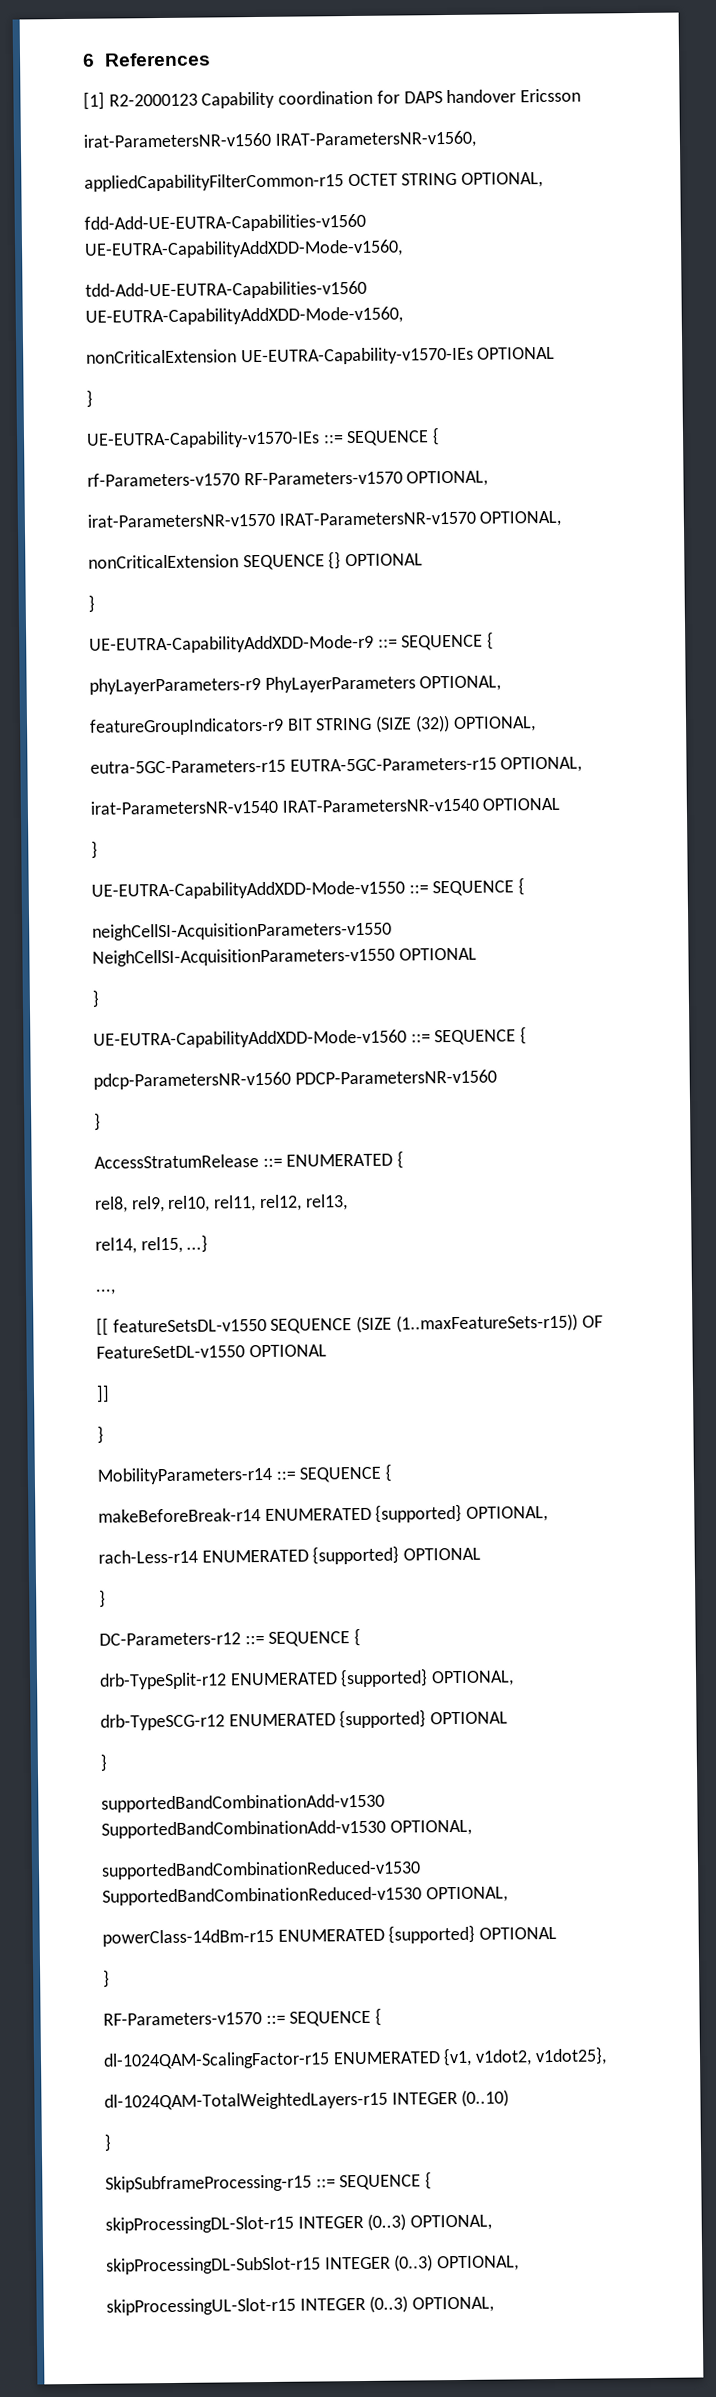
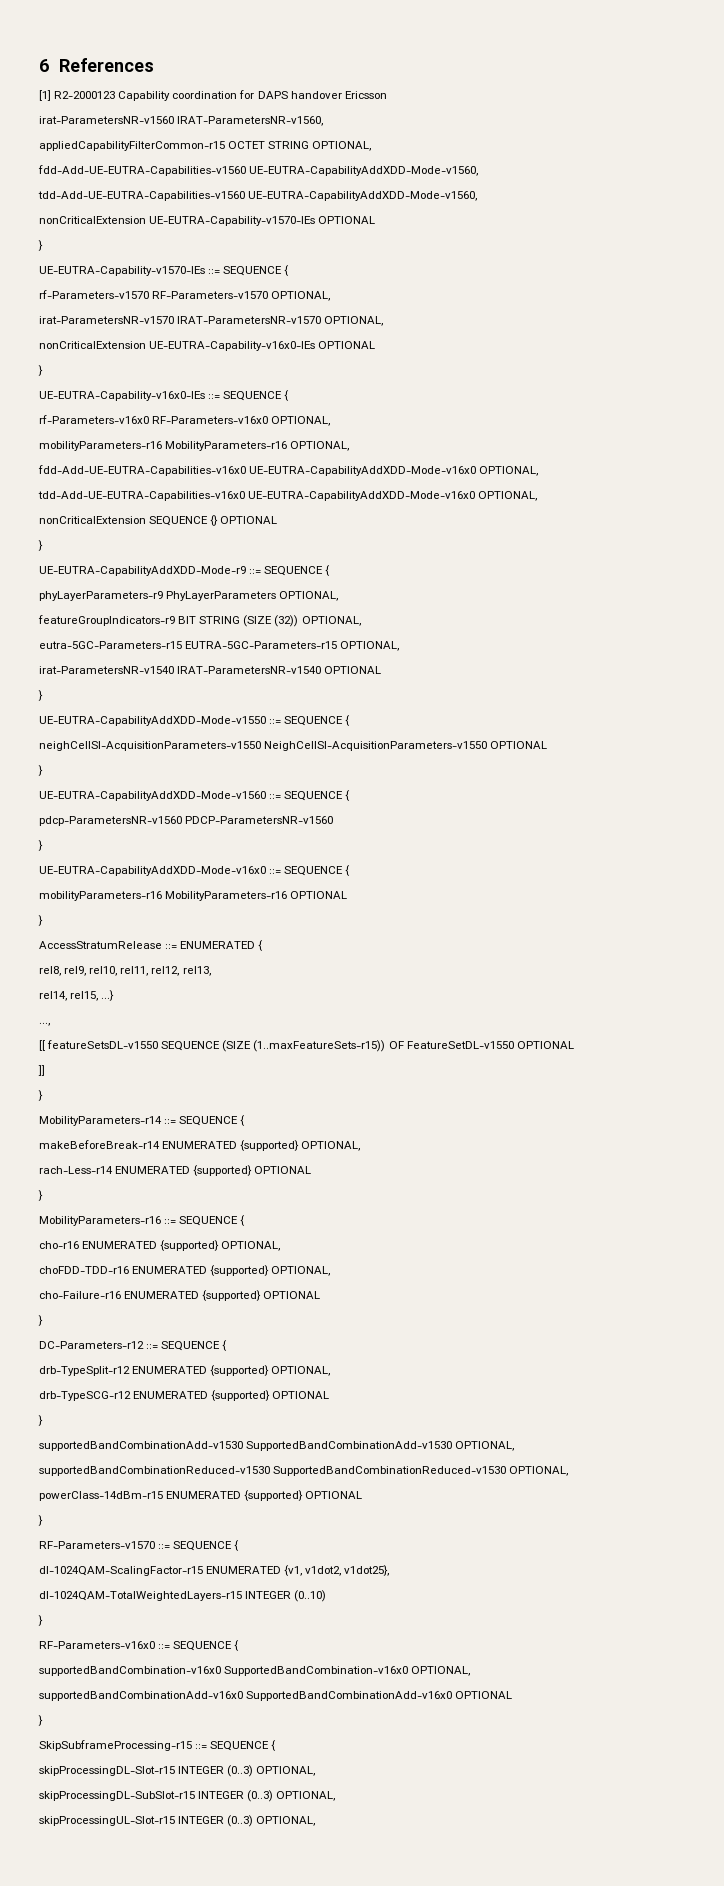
(562, 518) none -> [39,341,376,351] [38,365,43,376] [39,390,290,401] [39,415,331,426] [39,441,350,451] [38,465,539,476] [38,491,538,501] // nonCriticalExtension UE-EUTRA-Capability-v16x0-IEs OPTIONAL // } // UE-EUTRA-Capability-v16x0-IEs ::= SEQUENCE { // rf-Parameters-v16x0 RF-Parameters-v16x0 OPTIONAL, // mobilityParameters-r16 MobilityParameters-r16 OPTIONAL, // fdd-Add-UE-EUTRA-Capabilities-v16x0 UE-EUTRA-CapabilityAddXDD-Mode-v16x0 OPTIONAL, // tdd-Add-UE-EUTRA-Capabilities-v16x0 UE-EUTRA-CapabilityAddXDD-Mode-v16x0 OPTIONAL,
(101, 1121) none -> [39,865,351,876] [39,891,348,901] [38,915,43,926] // UE-EUTRA-CapabilityAddXDD-Mode-v16x0 ::= SEQUENCE { // mobilityParameters-r16 MobilityParameters-r16 OPTIONAL // }
(106, 1598) none -> [39,1215,246,1226] [39,1240,281,1251] [39,1265,331,1276] [39,1290,321,1301] [38,1315,43,1326] // MobilityParameters-r16 ::= SEQUENCE { // cho-r16 ENUMERATED {supported} OPTIONAL, // choFDD-TDD-r16 ENUMERATED {supported} OPTIONAL, // cho-Failure-r16 ENUMERATED {supported} OPTIONAL // }
(111, 2142) none -> [39,1640,240,1651] [39,1666,471,1676] [39,1691,513,1701] [38,1715,43,1726] // RF-Parameters-v16x0 ::= SEQUENCE { // supportedBandCombination-v16x0 SupportedBandCombination-v16x0 OPTIONAL, // supportedBandCombinationAdd-v16x0 SupportedBandCombinationAdd-v16x0 OPTIONAL // }

